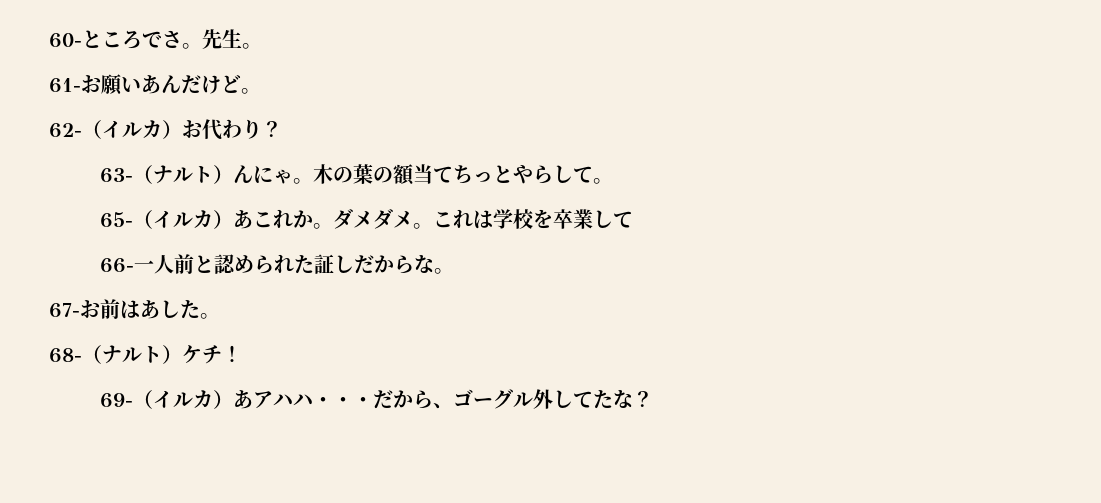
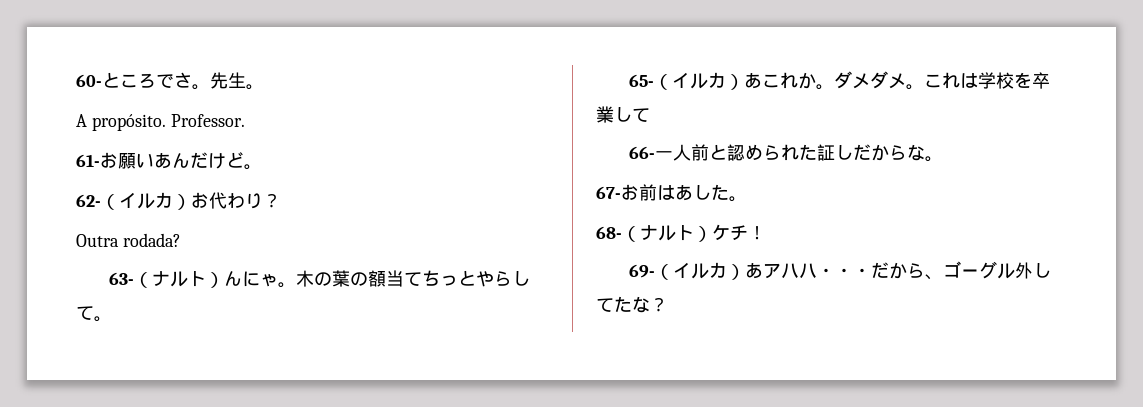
(262, 46) none -> [76,114,245,131] // A propósito. Professor.
(282, 129) none -> [76,233,181,247] // Outra rodada?

